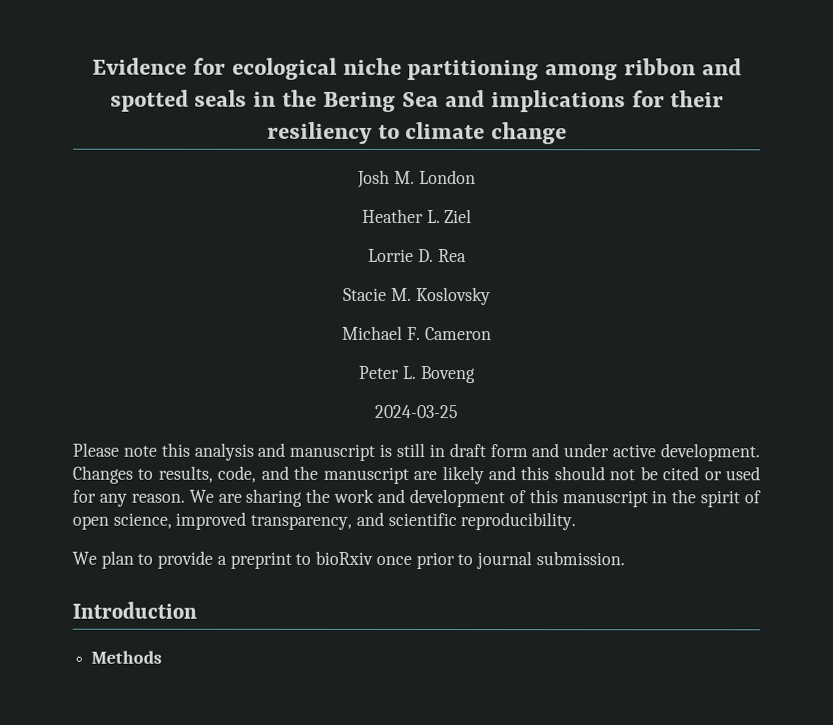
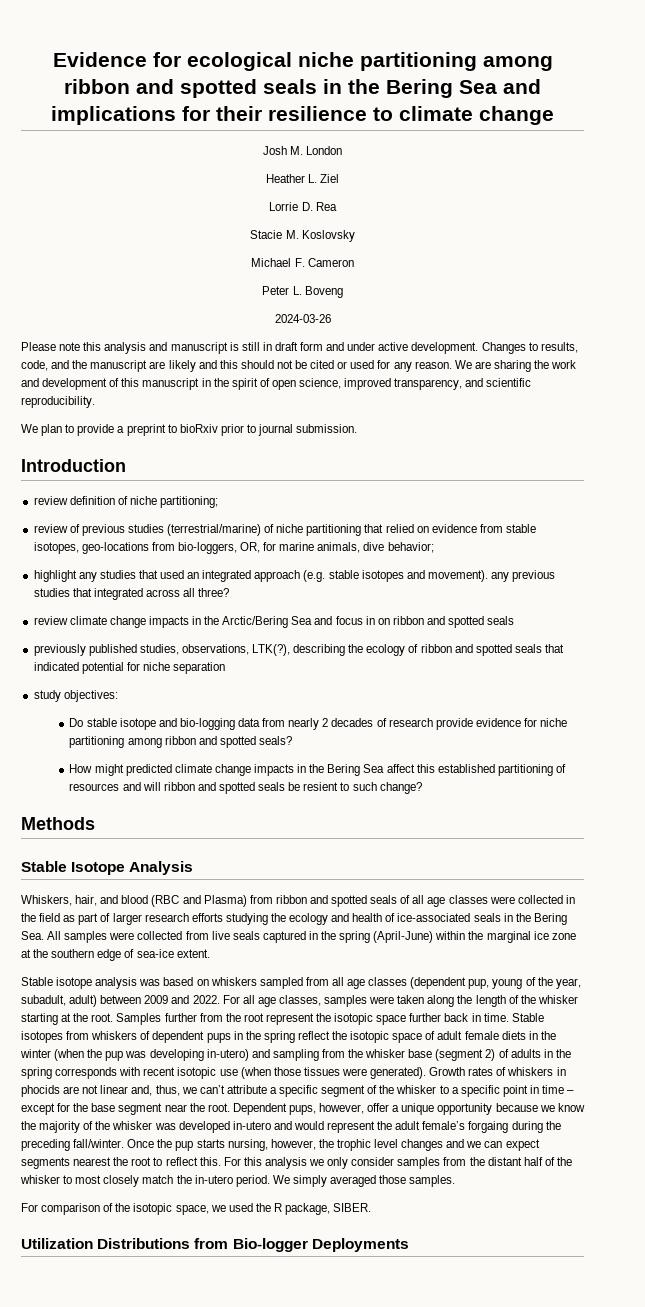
[266,121,373,144] resiliency -> [268,106,367,121] resilience
[374,404,458,419] 2024-03-25 -> [274,314,331,323] 2024-03-26
[375,555,412,565] once -> (218, 428) none
[91,650,163,664] Methods -> [33,496,219,508] [33,524,537,536] [33,542,434,554] [33,570,556,582] [33,588,230,600] [33,616,515,628] [33,644,565,656] [33,662,226,674] [33,690,118,702] [69,718,568,730] [69,736,292,748] [69,764,566,776] [69,782,422,794] [21,817,95,830] [21,861,194,875] [21,895,575,907] [21,913,567,925] [21,931,576,943] [21,949,210,961] [21,977,581,989] [21,995,578,1007] [21,1013,544,1025] [21,1031,556,1043] [20,1049,571,1061] [21,1067,566,1079] [21,1085,575,1097] [21,1103,585,1115] [21,1121,561,1133] [21,1139,540,1151] [21,1157,572,1169] [20,1175,456,1187] [21,1203,372,1215] [21,1238,409,1252] review definition of niche partitioning; // review of previous studies (terrestrial/marine) of niche partitioning that relied on evidence from stable isotopes, geo-locations from bio-loggers, OR, for marine animals, dive behavior; // highlight any studies that used an integrated approach (e.g. stable isotopes and movement). any previous studies that integrated across all three? // review climate change impacts in the Arctic/Bering Sea and focus in on ribbon and spotted seals // previously published studies, observations, LTK(?), describing the ecology of ribbon and spotted seals that indicated potential for niche separation // study objectives: // Do stable isotope and bio-logging data from nearly 2 decades of research provide evidence for niche partitioning among ribbon and spotted seals? // How might predicted climate change impacts in the Bering Sea affect this established partitioning of resources and will ribbon and spotted seals be resient to such change? // Methods // Stable Isotope Analysis // Whiskers, hair, and blood (RBC and Plasma) from ribbon and spotted seals of all age classes were collected in the field as part of larger research efforts studying the ecology and health of ice-associated seals in the Bering Sea. All samples were collected from live seals captured in the spring (April-June) within the marginal ice zone at the southern edge of sea-ice extent. // Stable isotope analysis was based on whiskers sampled from all age classes (dependent pup, young of the year, subadult, adult) between 2009 and 2022. For all age classes, samples were taken along the length of the whisker starting at the root. Samples further from the root represent the isotopic space further back in time. Stable isotopes from whiskers of dependent pups in the spring reflect the isotopic space of adult female diets in the winter (when the pup was developing in-utero) and sampling from the whisker base (segment 2) of adults in the spring corresponds with recent isotopic use (when those tissues were generated). Growth rates of whiskers in phocids are not linear and, thus, we can’t attribute a specific segment of the whisker to a specific point in time – except for the base segment near the root. Dependent pups, however, offer a unique opportunity because we know the majority of the whisker was developed in-utero and would represent the adult female’s forgaing during the preceding fall/winter. Once the pup starts nursing, however, the trophic level changes and we can expect segments nearest the root to reflect this. For this analysis we only consider samples from the distant half of the whisker to most closely match the in-utero period. We simply averaged those samples. // For comparison of the isotopic space, we used the R package, SIBER. // Utilization Distributions from Bio-logger Deployments

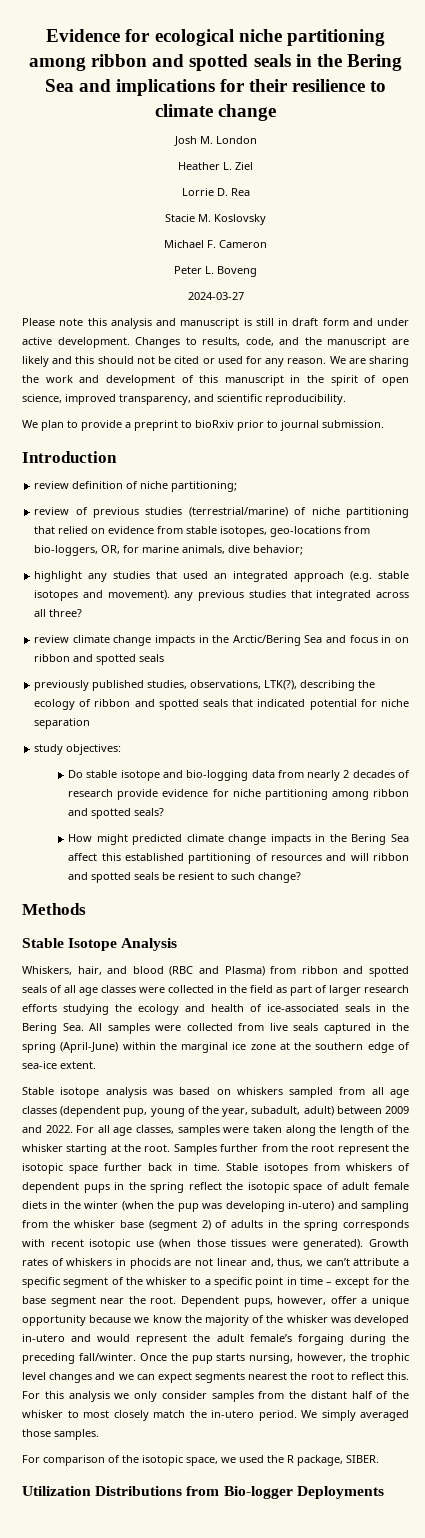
[274,314,331,323] 2024-03-26 -> [187,292,244,300] 2024-03-27

